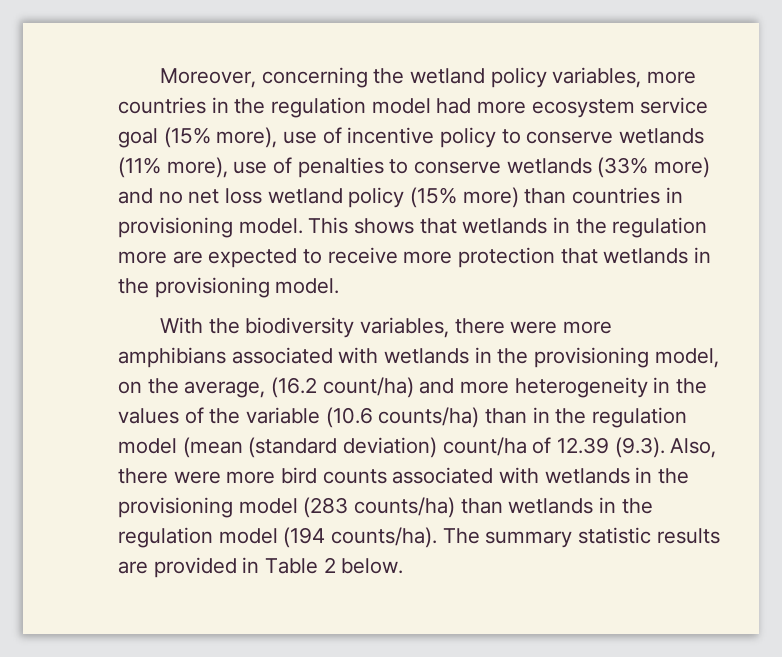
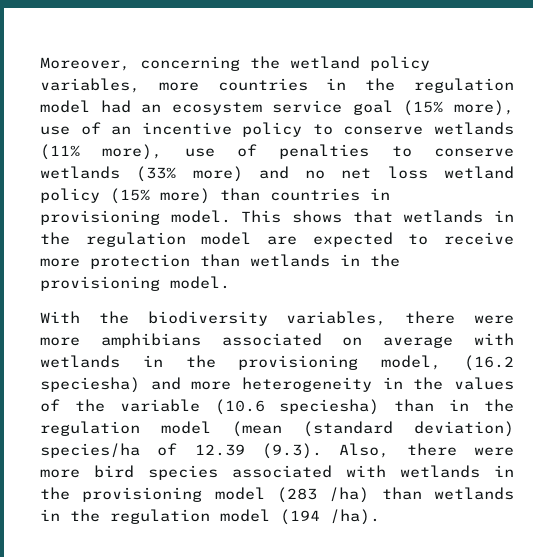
[477,101,527,114] more -> [141,104,162,113] an
(342, 135) none -> [111,126,132,135] an
[118,251,167,264] more -> [201,232,252,245] model
[560,248,598,264] that -> [200,254,240,267] than
(333, 355) none -> [342,336,454,348] on average
[118,377,414,398] on the average, (16.2 count/ha) -> [464,355,514,371] [40,377,140,393] (16.2 speciesha)
[378,407,480,428] counts/ha) -> [279,399,380,415] speciesha)
[442,437,527,456] count/ha -> [40,443,140,458] species/ha
[322,469,387,484] counts -> [148,465,218,480] species
[354,497,456,518] counts/ha) -> [329,487,370,503] /ha)
[331,527,720,548] [118,557,404,578] counts/ha). The summary statistic results are provided in Table 2 below. -> [330,509,380,525] /ha).

